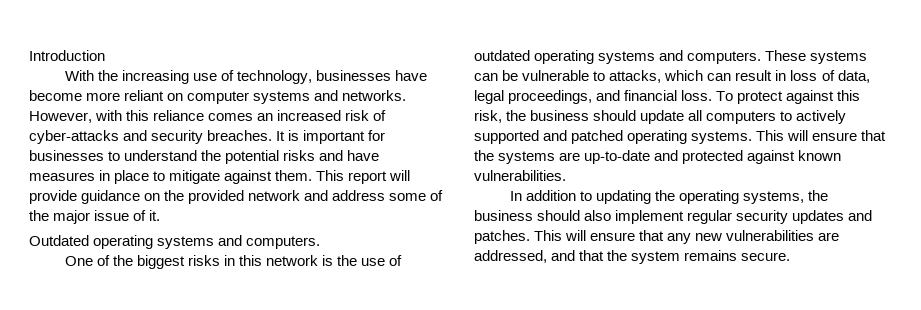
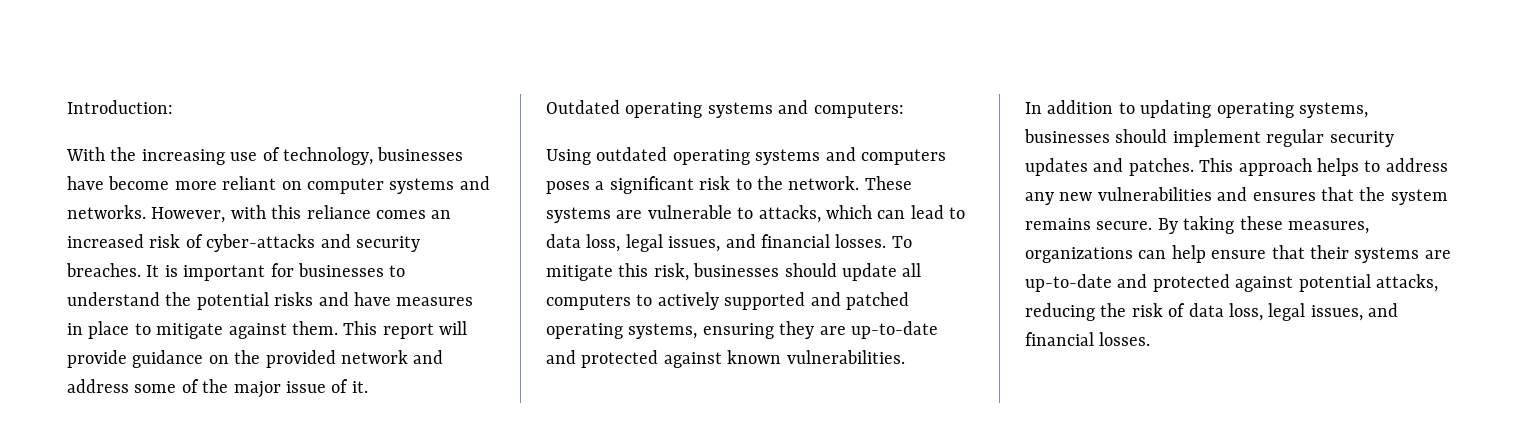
[29,50,105,61] Introduction -> [67,100,173,114] Introduction:
[246,236,321,249] [64,255,403,269] [474,50,868,64] [474,70,519,81] computers. // One of the biggest risks in this network is the use of outdated operating systems and computers. These systems can be -> [813,102,904,118] [546,147,946,165] [546,176,912,194] [546,207,643,223] computers: // Using outdated operating systems and computers poses a significant risk to the network. These systems are
[735,70,870,83] [474,90,861,104] [474,110,590,123] result in loss of data, legal proceedings, and financial loss. To protect against this risk, the business -> [910,205,966,219] [546,234,912,252] [546,263,780,281] lead to data loss, legal issues, and financial losses. To mitigate this risk, businesses
[691,130,887,144] [474,150,556,164] systems. This will ensure that the systems -> [628,321,815,339] systems, ensuring they
[654,190,828,204] [474,210,612,221] the operating systems, the business should also -> [1216,102,1368,118] [1024,129,1168,143] operating systems, businesses should
[565,230,840,244] [474,250,576,263] will ensure that any new vulnerabilities are addressed, and -> [1238,158,1448,176] [1025,187,1316,205] approach helps to address any new vulnerabilities and ensures
(791, 256) none -> [1157,216,1369,234] [1025,245,1451,263] [1025,274,1438,292] [1025,303,1399,321] [1025,332,1151,346] By taking these measures, organizations can help ensure that their systems are up-to-date and protected against potential attacks, reducing the risk of data loss, legal issues, and financial losses.

